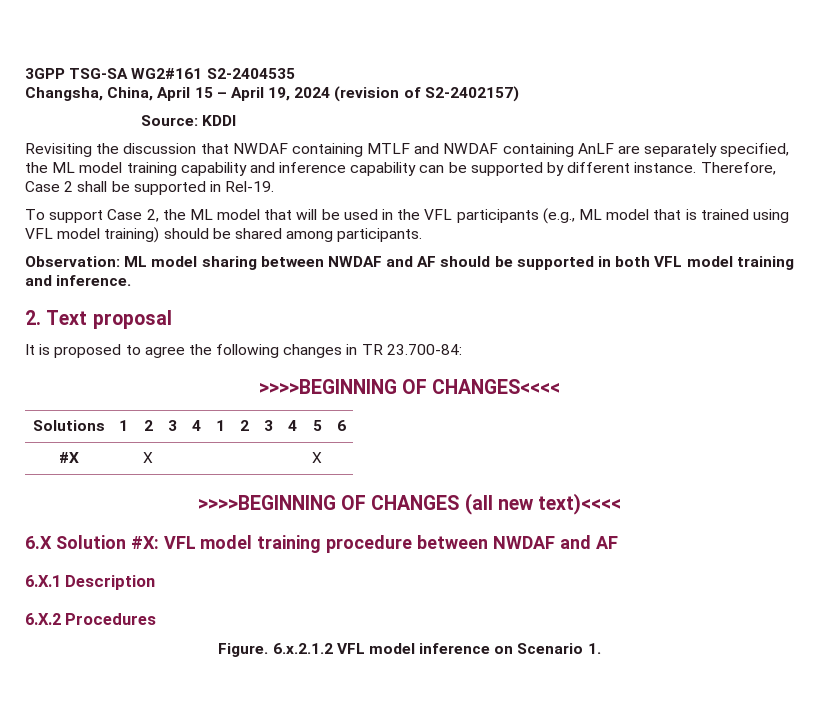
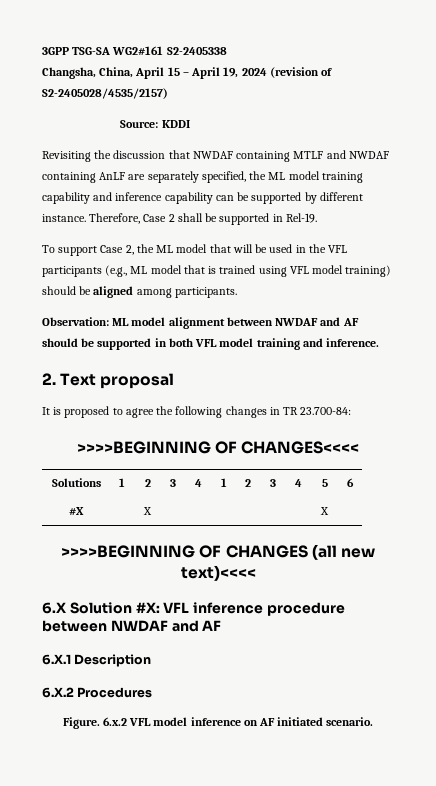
[206,68,295,79] S2-2404535 -> [166,47,227,55] S2-2405338
[424,86,519,102] S2-2402157) -> [42,88,168,99] S2-2405028/4535/2157)
[234,228,282,239] shared -> [93,286,134,298] aligned
[201,256,257,270] sharing -> [168,317,225,329] alignment
[200,535,322,553] model training -> [193,602,264,614] inference
[272,643,333,654] 6.x.2.1.2 -> [102,717,127,726] 6.x.2
[517,643,601,654] Scenario 1. -> [258,717,374,726] AF initiated scenario.

